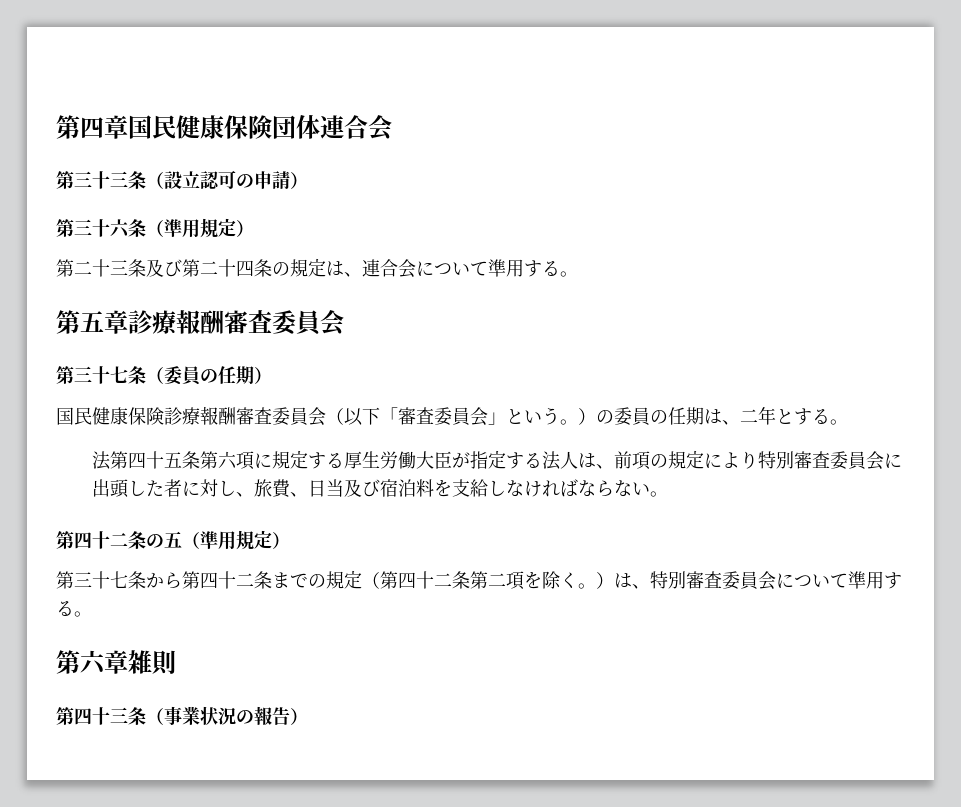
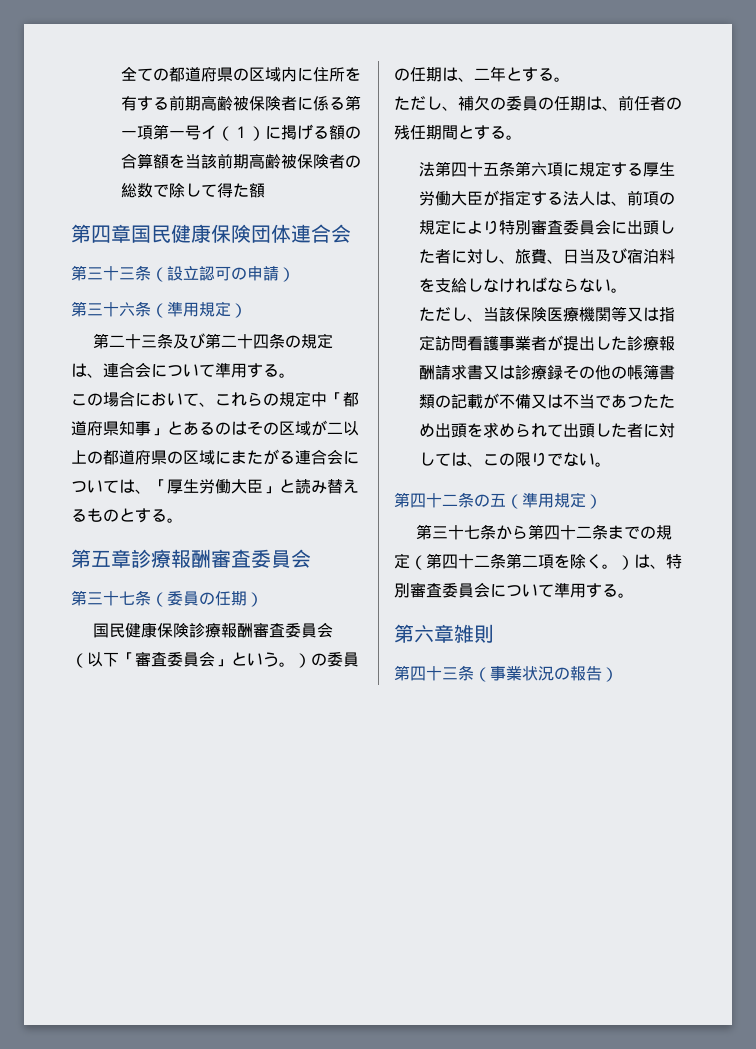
(56, 127) none -> [120,66,361,82] [120,95,361,111] [120,124,361,141] [120,153,361,169] [120,183,265,198] 全ての都道府県の区域内に住所を有する前期高齢被保険者に係る第一項第一号イ（１）に掲げる額の合算額を当該前期高齢被保険者の総数で除して得た額 //
(578, 274) none -> [71,391,359,407] [71,420,359,436] [71,449,359,465] [71,479,359,494] [71,508,183,523] // この場合において、これらの規定中「都道府県知事」とあるのはその区域が二以上の都道府県の区域にまたがる連合会については、「厚生労働大臣」と読み替えるものとする。
(848, 422) none -> [394,95,682,111] [394,125,522,140] // ただし、補欠の委員の任期は、前任者の残任期間とする。
(668, 494) none -> [418,306,675,322] [418,335,675,351] [418,364,675,380] [418,393,675,409] [418,422,675,438] [418,452,611,467] // ただし、当該保険医療機関等又は指定訪問看護事業者が提出した診療報酬請求書又は診療録その他の帳簿書類の記載が不備又は不当であつたため出頭を求められて出頭した者に対しては、この限りでない。

